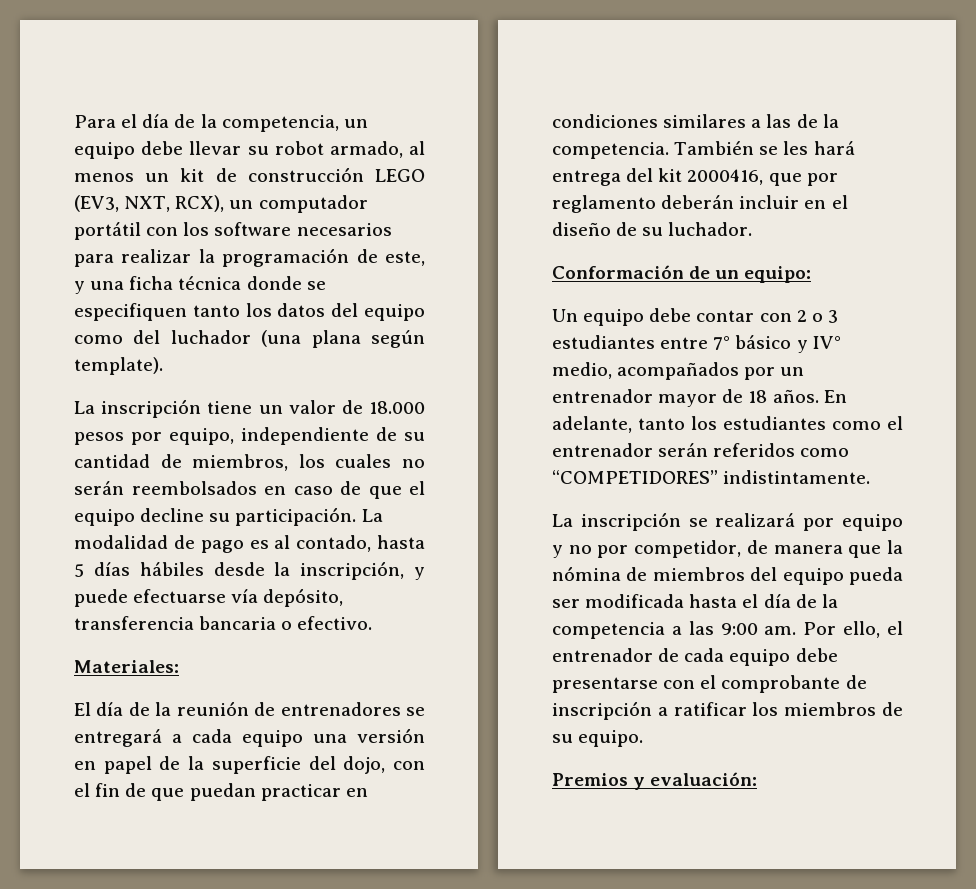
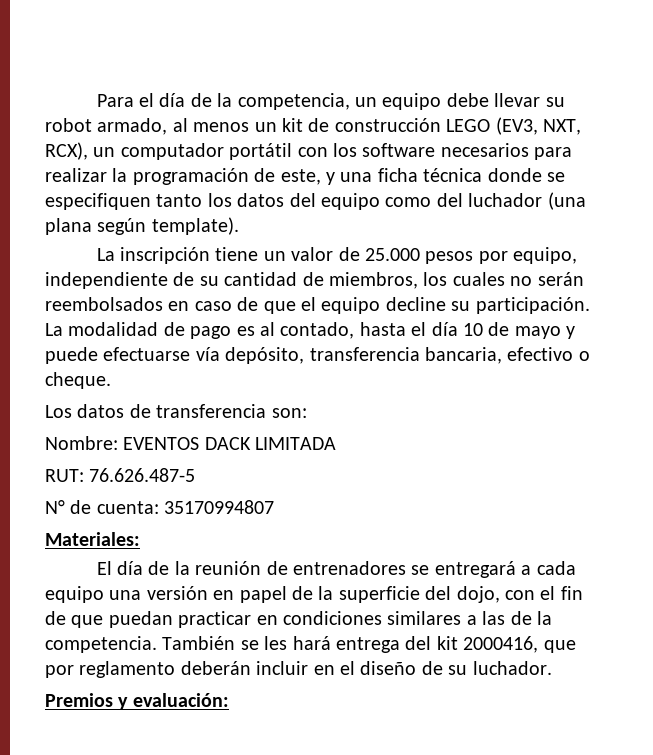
[369,401,425,414] 18.000 -> [365,248,421,261] 25.000
[74,561,405,580] 5 días hábiles desde la inscripción, -> [411,322,561,339] el día 10 de mayo
[199,616,373,630] bancaria o efectivo. -> [425,347,590,364] [45,372,111,389] [45,404,307,418] [45,436,337,450] [45,468,196,482] [45,500,275,514] bancaria, efectivo o cheque. // Los datos de transferencia son: // Nombre: EVENTOS DACK LIMITADA // RUT: 76.626.487-5 // N° de cuenta: 35170994807
[552,265,812,283] [552,308,838,326] [552,335,841,353] [552,362,805,380] [552,389,847,407] [552,416,903,433] [552,443,850,457] [552,470,871,484] [552,512,903,531] [552,540,903,558] [552,566,903,585] [552,594,838,608] [552,621,903,639] [552,648,838,666] [552,675,867,693] [552,701,903,720] [552,730,644,747] // Conformación de un equipo: // Un equipo debe contar con 2 o 3 estudiantes entre 7° básico y IV° medio, acompañados por un entrenador mayor de 18 años. En adelante, tanto los estudiantes como el entrenador serán referidos como “COMPETIDORES” indistintamente. // La inscripción se realizará por equipo y no por competidor, de manera que la nómina de miembros del equipo pueda ser modificada hasta el día de la competencia a las 9:00 am. Por ello, el entrenador de cada equipo debe presentarse con el comprobante de inscripción a ratificar los miembros de su equipo. -> (552, 668) none

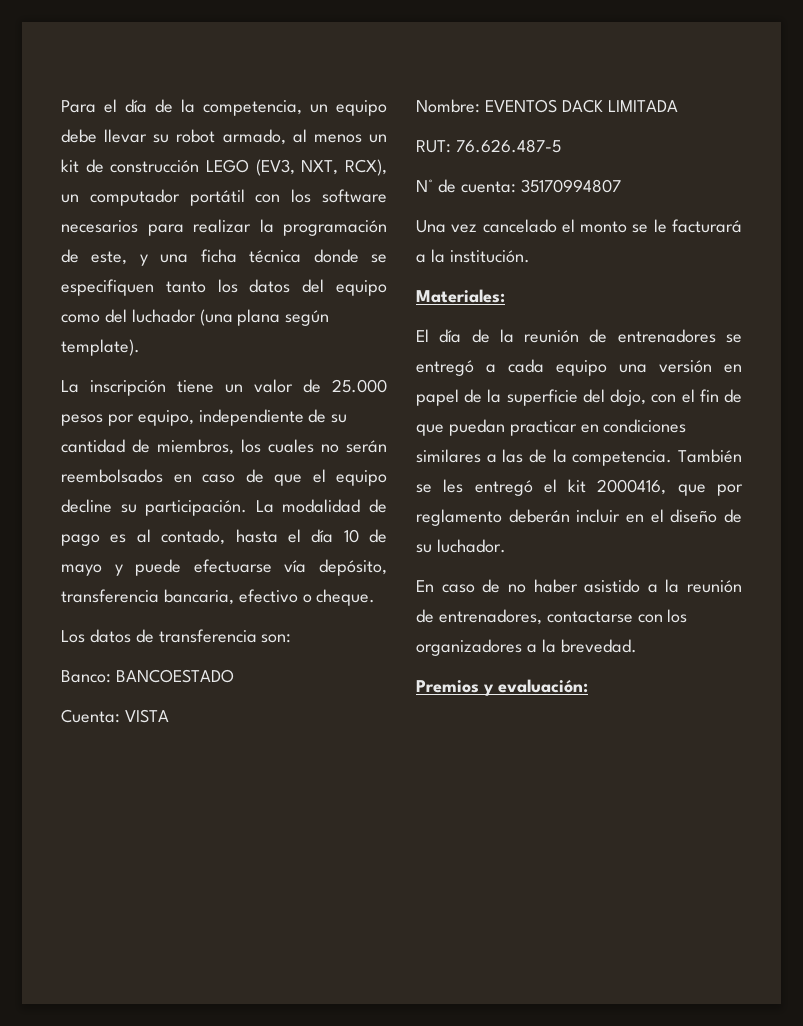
(307, 413) none -> [61,669,234,683] [61,709,169,723] // Banco: BANCOESTADO // Cuenta: VISTA
(275, 507) none -> [416,219,742,233] [416,249,530,263] // Una vez cancelado el monto se le facturará a la institución.
[434,561,516,578] entregará -> [416,360,474,376] entregó
[292,636,432,653] hará entrega del -> [474,479,557,496] entregó el
(552, 668) none -> [416,579,742,593] [416,609,688,625] [416,639,637,656] // En caso de no haber asistido a la reunión de entrenadores, contactarse con los organizadores a la brevedad.

